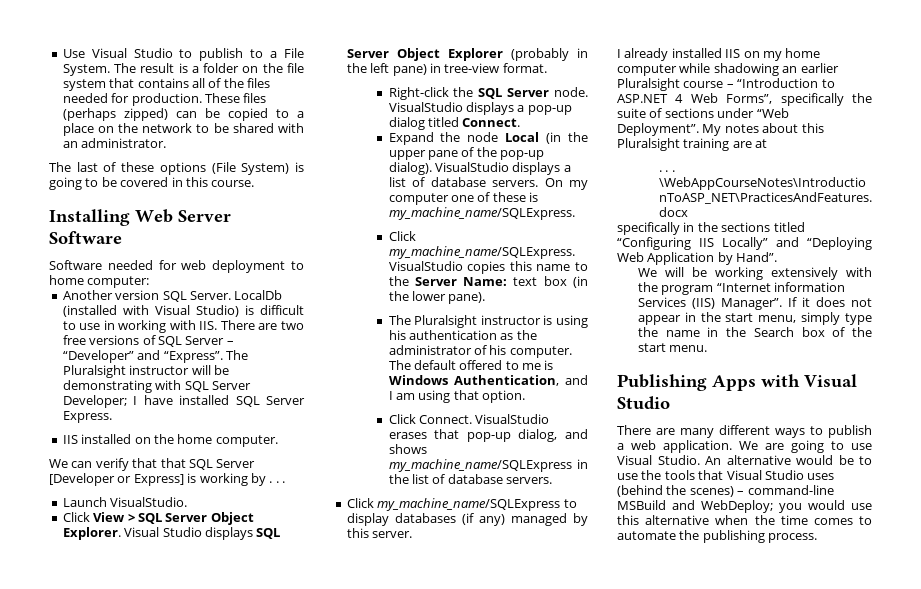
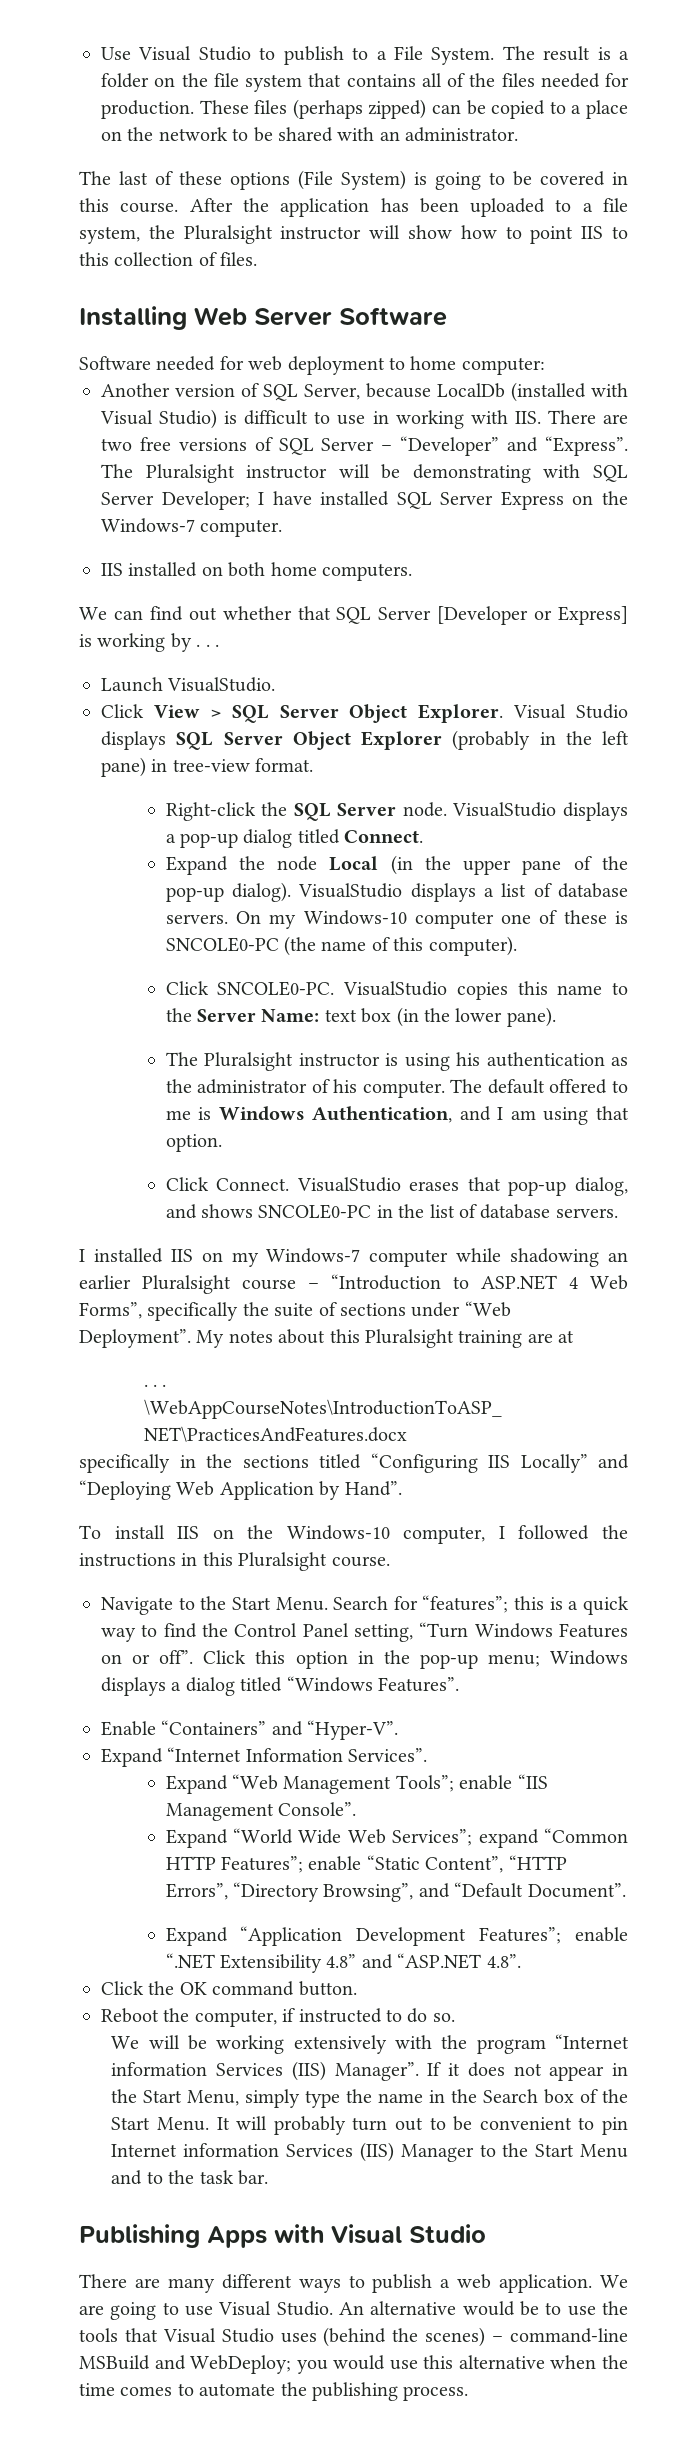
(255, 183) none -> [189,198,628,217] [79,225,628,244] [79,252,258,266] After the application has been uploaded to a file system, the Pluralsight instructor will show how to point IIS to this collection of files.
[162,291,231,302] SQL Server. -> [241,383,431,401] of SQL Server, because
[62,411,112,423] Express. -> [500,491,628,510] [101,518,283,537] Express on the Windows-7 computer.
[153,434,278,447] the home computer. -> [228,562,412,581] both home computers.
[95,458,158,471] verify that -> [149,606,292,621] find out whether
(588, 185) none -> [303,910,407,925] Windows-10
[388,207,575,220] [388,231,416,241] [388,246,575,259] my_machine_name/SQLExpress. // Click my_machine_name/SQLExpress. -> [165,936,517,956] [165,981,335,996] SNCOLE0-PC (the name of this computer). // Click SNCOLE0-PC.
[388,459,572,472] my_machine_name/SQLExpress -> [258,1204,372,1219] SNCOLE0-PC
[346,498,577,511] [346,513,588,526] [346,528,413,538] [617,48,669,61] // Click my_machine_name/SQLExpress to display databases (if any) managed by this server. // I already -> [79,1249,85,1262] // I
[785,48,821,58] home -> [266,1248,361,1263] Windows-7
(778, 257) none -> [79,1525,628,1544] [79,1552,390,1571] [101,1595,629,1615] [101,1622,628,1642] [101,1650,629,1669] [101,1676,459,1696] [101,1720,399,1740] [101,1747,428,1767] [165,1774,548,1794] [165,1802,357,1821] [165,1828,628,1848] [165,1855,567,1873] [165,1882,626,1902] [165,1926,628,1946] [165,1953,521,1973] [101,1981,357,1996] [101,2008,455,2027] // To install IIS on the Windows-10 computer, I followed the instructions in this Pluralsight course. // Navigate to the Start Menu. Search for “features”; this is a quick way to find the Control Panel setting, “Turn Windows Features on or off”. Click this option in the pop-up menu; Windows displays a dialog titled “Windows Features”. // Enable “Containers” and “Hyper-V”. // Expand “Internet Information Services”. // Expand “Web Management Tools”; enable “IIS Management Console”. // Expand “World Wide Web Services”; expand “Common HTTP Features”; enable “Static Content”, “HTTP Errors”, “Directory Browsing”, and “Default Document”. // Expand “Application Development Features”; enable “.NET Extensibility 4.8” and “ASP.NET 4.8”. // Click the OK command button. // Reboot the computer, if instructed to do so.
[725,313,797,323] start menu, -> [143,2090,240,2106] Start Menu,
[637,343,708,352] start menu. -> [111,2116,629,2135] [111,2142,629,2162] [111,2170,268,2185] Start Menu. It will probably turn out to be convenient to pin Internet information Services (IIS) Manager to the Start Menu and to the task bar.

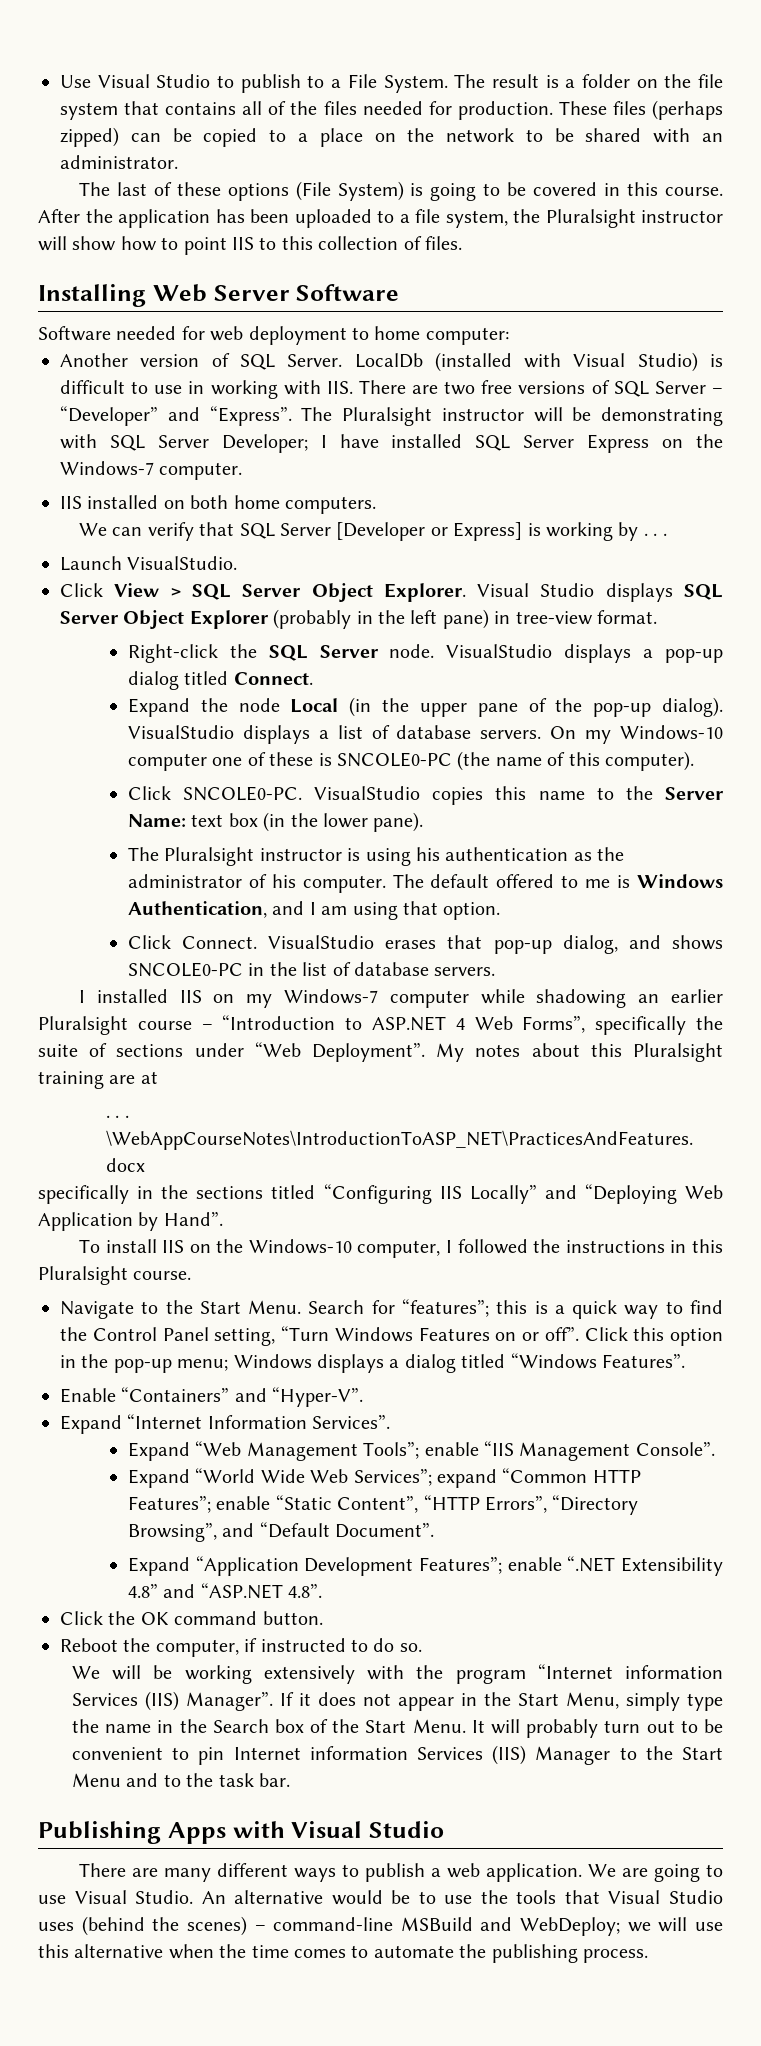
[304,383,431,400] Server, because -> [287,354,343,367] Server.
[149,606,292,621] find out whether -> [147,522,194,541] verify
[296,2355,386,2374] you would -> [627,1917,688,1932] we will

